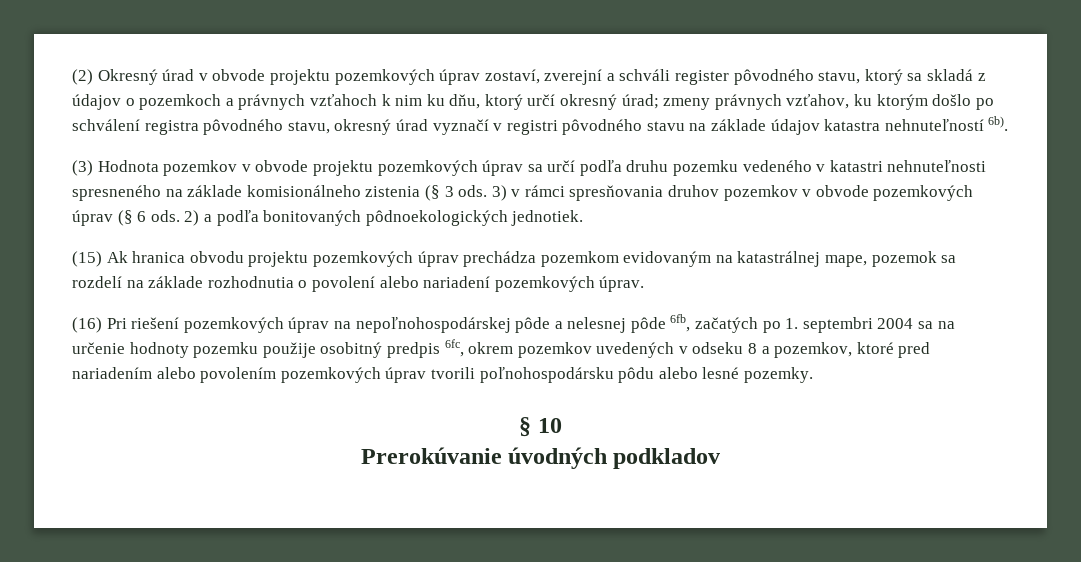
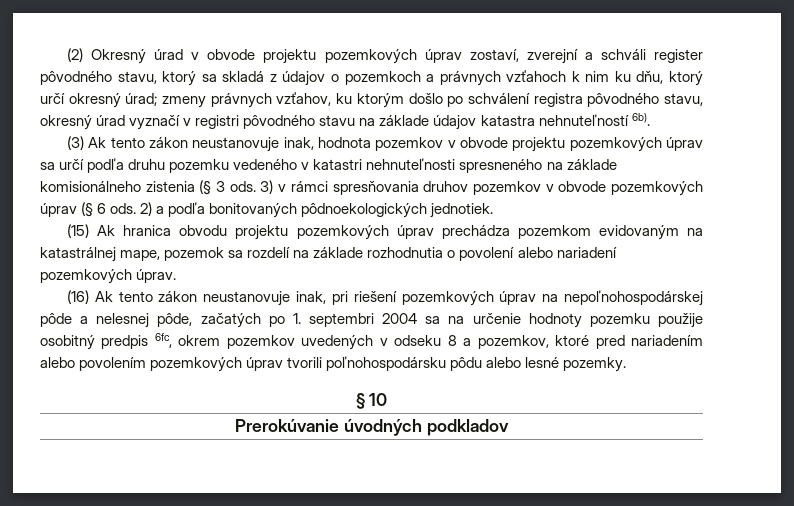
[97,160,159,172] Hodnota -> [88,137,372,152] Ak tento zákon neustanovuje inak, hodnota
[106,318,127,329] Pri -> [94,291,348,306] Ak tento zákon neustanovuje inak, pri
[630,314,691,333] pôde 6fb, -> [157,313,193,327] pôde,

